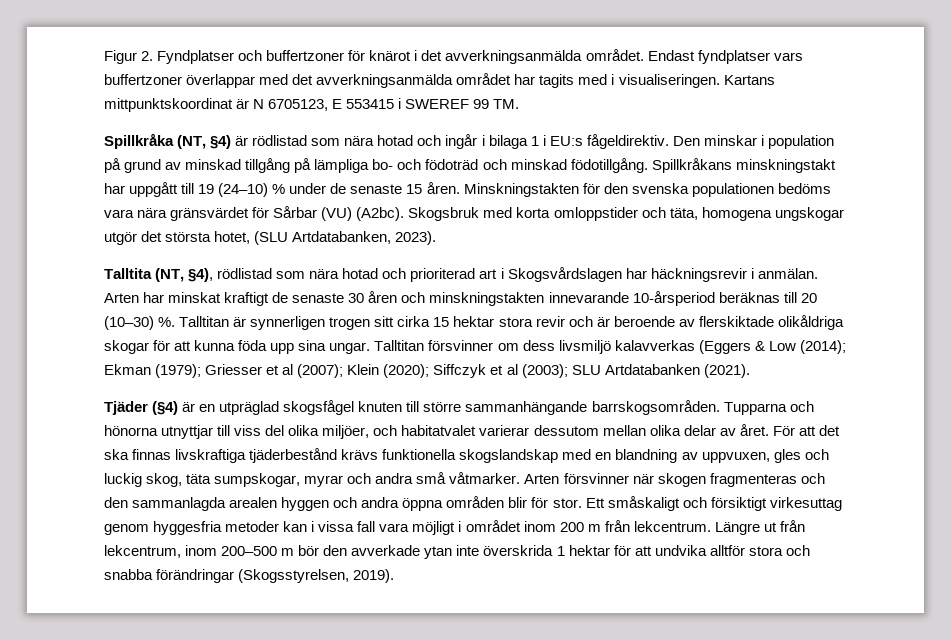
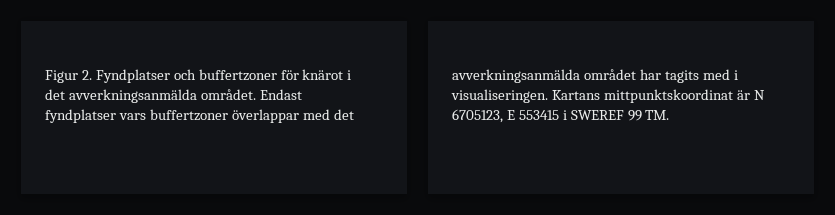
[104,133,834,149] [104,158,836,173] [104,182,831,197] [104,206,844,221] [104,231,437,245] [104,267,818,282] [104,291,817,306] [104,315,844,330] [104,340,846,354] [104,364,750,378] [104,400,814,415] [104,424,840,439] [104,448,829,463] [104,472,825,487] [104,496,842,511] [104,520,805,535] [104,545,810,559] [104,569,395,583] // Spillkråka (NT, §4) är rödlistad som nära hotad och ingår i bilaga 1 i EU:s fågeldirektiv. Den minskar i population på grund av minskad tillgång på lämpliga bo- och födoträd och minskad födotillgång. Spillkråkans minskningstakt har uppgått till 19 (24–10) % under de senaste 15 åren. Minskningstakten för den svenska populationen bedöms vara nära gränsvärdet för Sårbar (VU) (A2bc). Skogsbruk med korta omloppstider och täta, homogena ungskogar utgör det största hotet, (SLU Artdatabanken, 2023). // Talltita (NT, §4), rödlistad som nära hotad och prioriterad art i Skogsvårdslagen har häckningsrevir i anmälan. Arten har minskat kraftigt de senaste 30 åren och minskningstakten innevarande 10-årsperiod beräknas till 20 (10–30) %. Talltitan är synnerligen trogen sitt cirka 15 hektar stora revir och är beroende av flerskiktade olikåldriga skogar för att kunna föda upp sina ungar. Talltitan försvinner om dess livsmiljö kalavverkas (Eggers & Low (2014); Ekman (1979); Griesser et al (2007); Klein (2020); Siffczyk et al (2003); SLU Artdatabanken (2021). // Tjäder (§4) är en utpräglad skogsfågel knuten till större sammanhängande barrskogsområden. Tupparna och hönorna utnyttjar till viss del olika miljöer, och habitatvalet varierar dessutom mellan olika delar av året. För att det ska finnas livskraftiga tjäderbestånd krävs funktionella skogslandskap med en blandning av uppvuxen, gles och luckig skog, täta sumpskogar, myrar och andra små våtmarker. Arten försvinner när skogen fragmenteras och den sammanlagda arealen hyggen och andra öppna områden blir för stor. Ett småskaligt och försiktigt virkesuttag genom hyggesfria metoder kan i vissa fall vara möjligt i området inom 200 m från lekcentrum. Längre ut från lekcentrum, inom 200–500 m bör den avverkade ytan inte överskrida 1 hektar för att undvika alltför stora och snabba förändringar (Skogsstyrelsen, 2019). -> (670, 115) none

